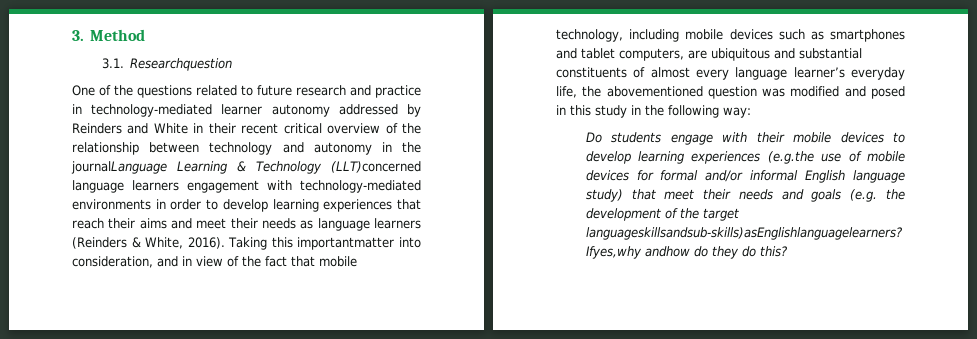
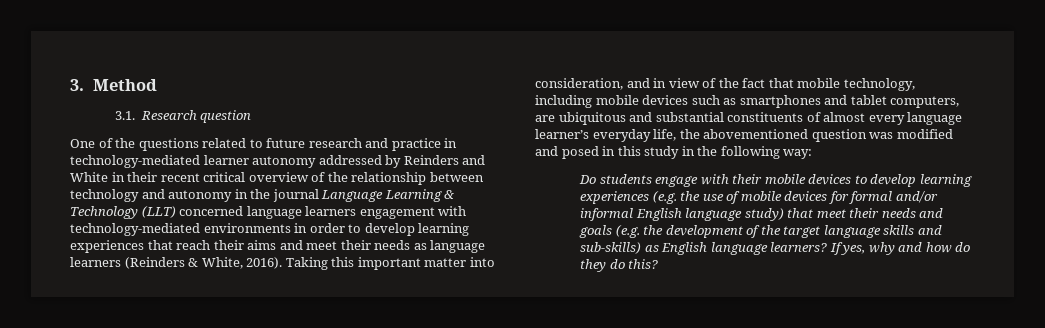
[129,58,232,71] Researchquestion -> [140,110,252,123] Research question
[71,161,167,174] journalLanguage -> [272,189,384,202] journal Language
[331,161,421,173] (LLT)concerned -> [141,206,244,218] (LLT) concerned
[297,237,395,250] importantmatter -> [357,257,467,270] important matter
[767,151,814,164] (e.g.the -> [652,191,701,204] (e.g. the
[585,227,902,240] [585,246,690,259] languageskillsandsub-skills)asEnglishlanguagelearners? Ifyes,why andhow -> [823,225,942,238] [580,242,952,255] language skills and sub-skills) as English language learners? If yes, why and how

